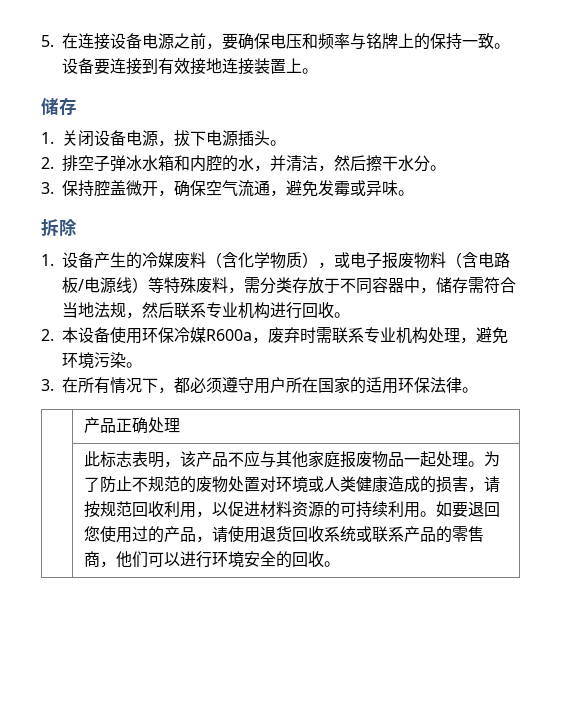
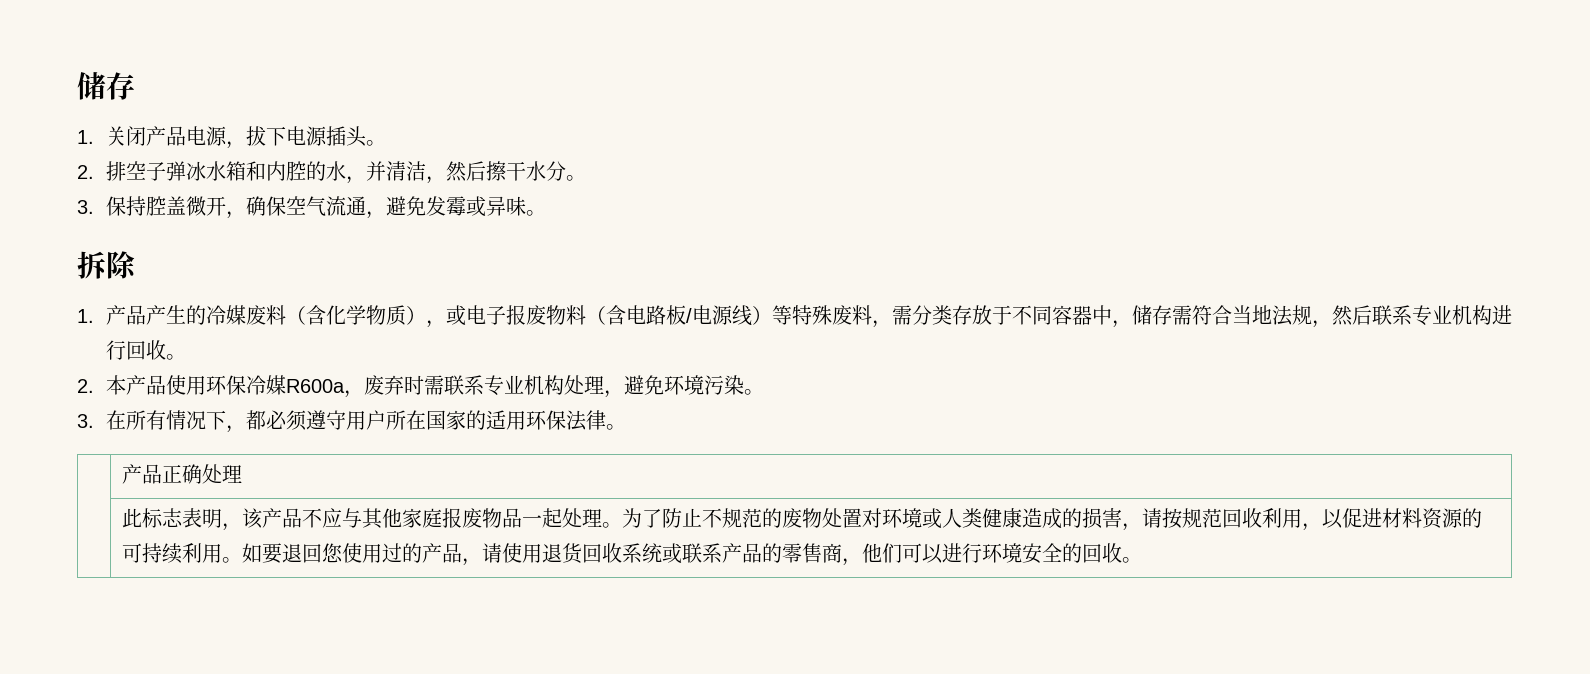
[41,33,510,50] [62,58,318,75] 5.在连接设备电源之前，要确保电压和频率与铭牌上的保持一致。设备要连接到有效接地连接装置上。 // -> (77, 86) none
[94,130,126,146] 设备 -> [145,126,186,146] 产品
[62,252,94,268] 设备 -> [105,305,146,325] 产品
[78,327,110,343] 设备 -> [125,375,166,395] 产品

